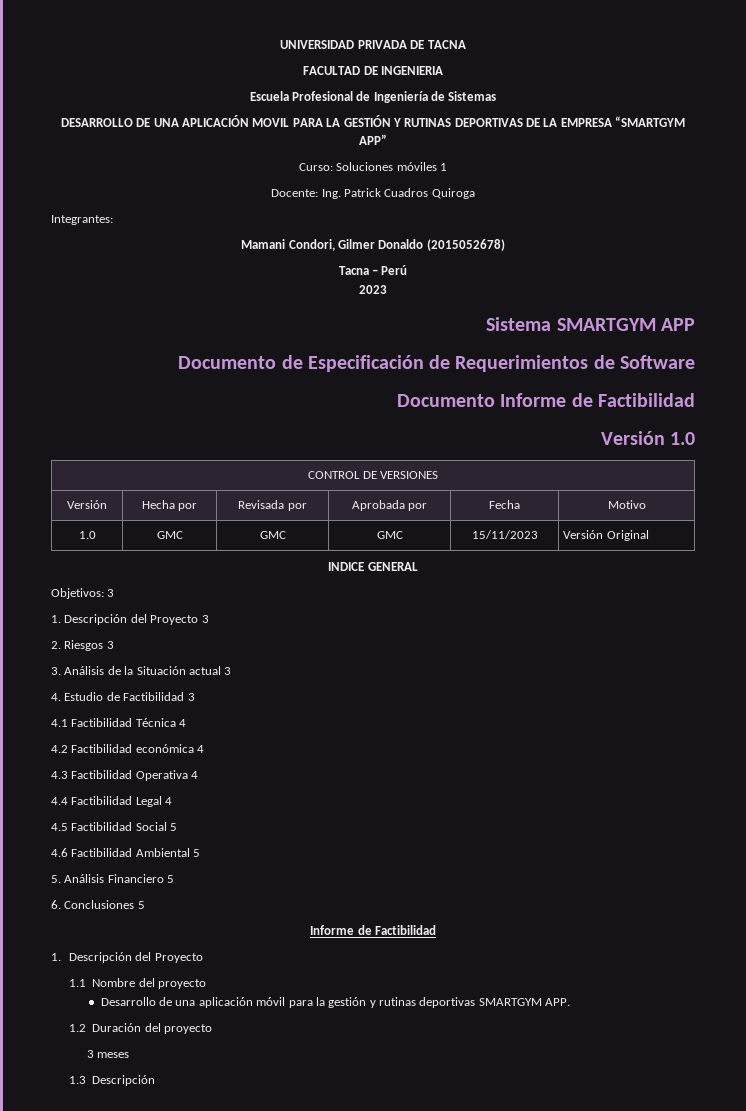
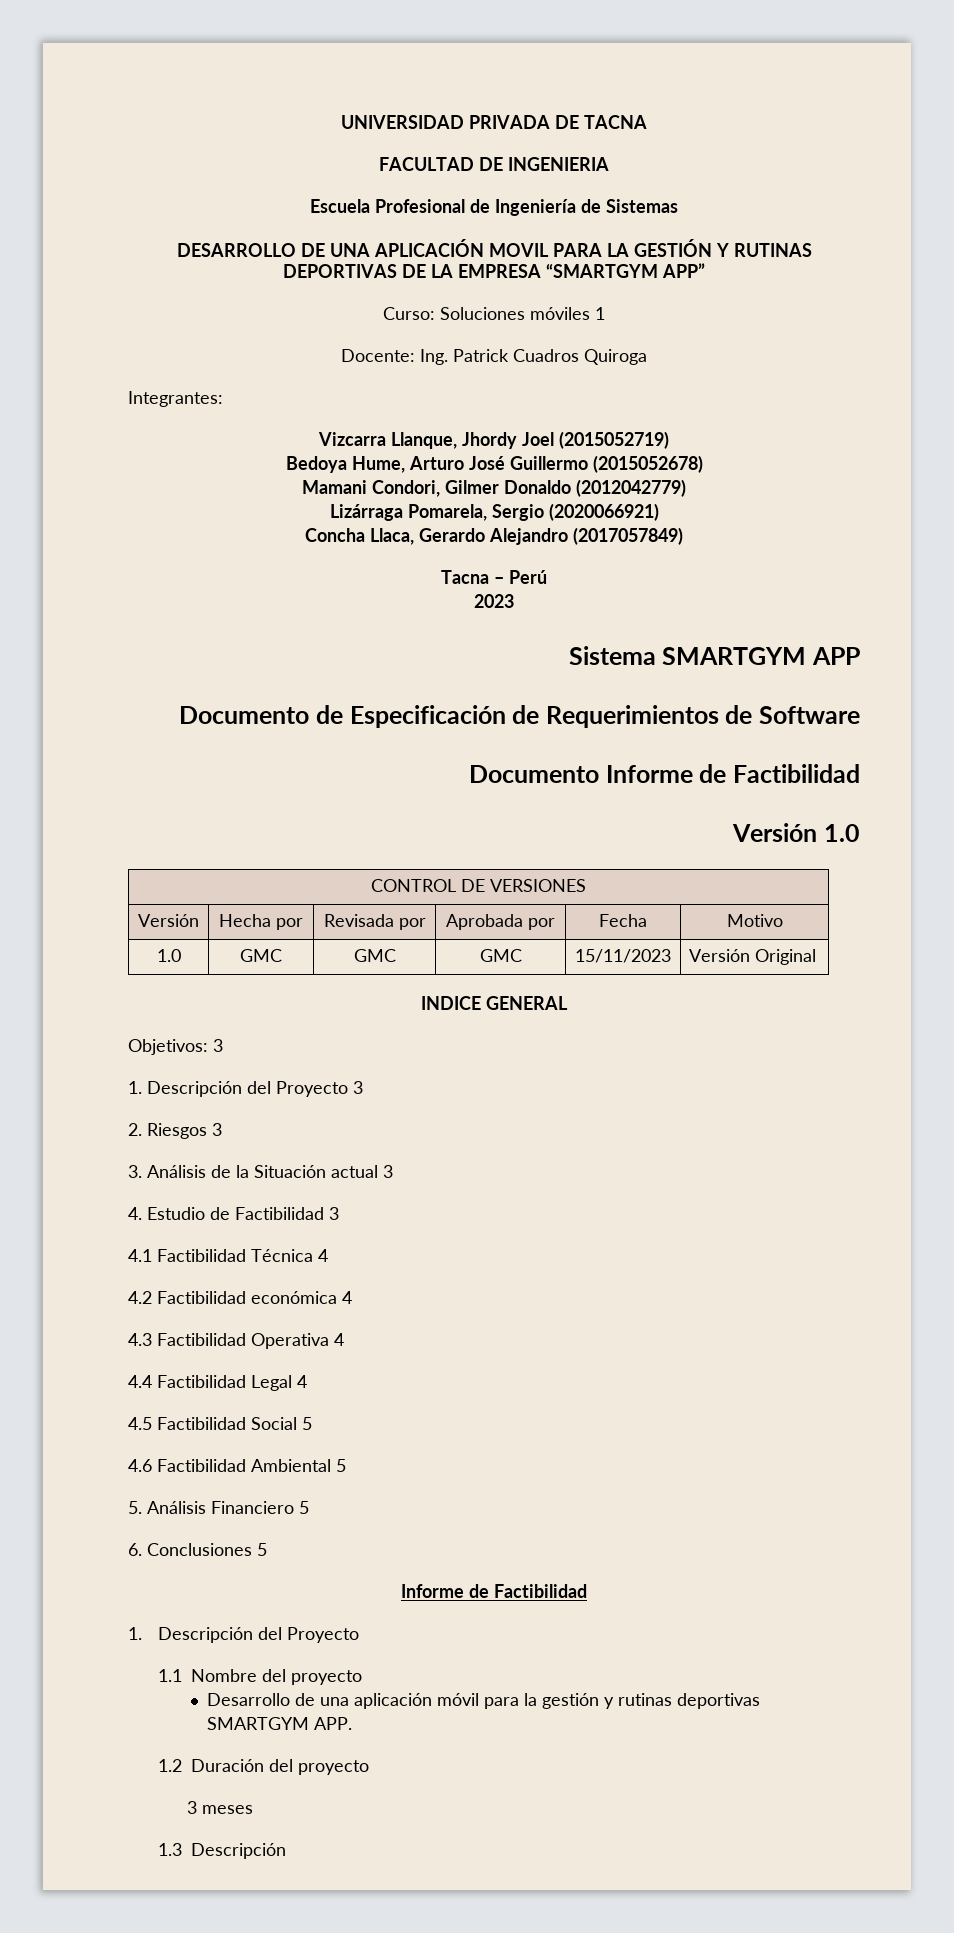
[241,239,505,251] Mamani Condori, Gilmer Donaldo (2015052678) -> [318,431,669,449] [285,455,703,473] [302,479,686,497] [329,503,659,521] [305,527,683,545] Vizcarra Llanque, Jhordy Joel (2015052719) // Bedoya Hume, Arturo José Guillermo (2015052678) // Mamani Condori, Gilmer Donaldo (2012042779) // Lizárraga Pomarela, Sergio (2020066921) // Concha Llaca, Gerardo Alejandro (2017057849)

